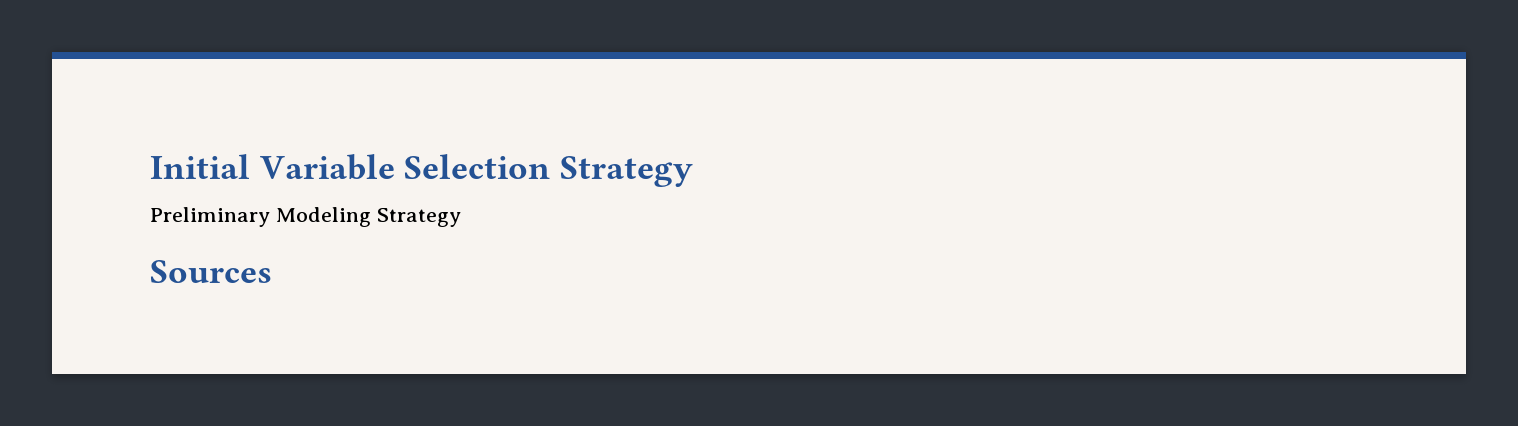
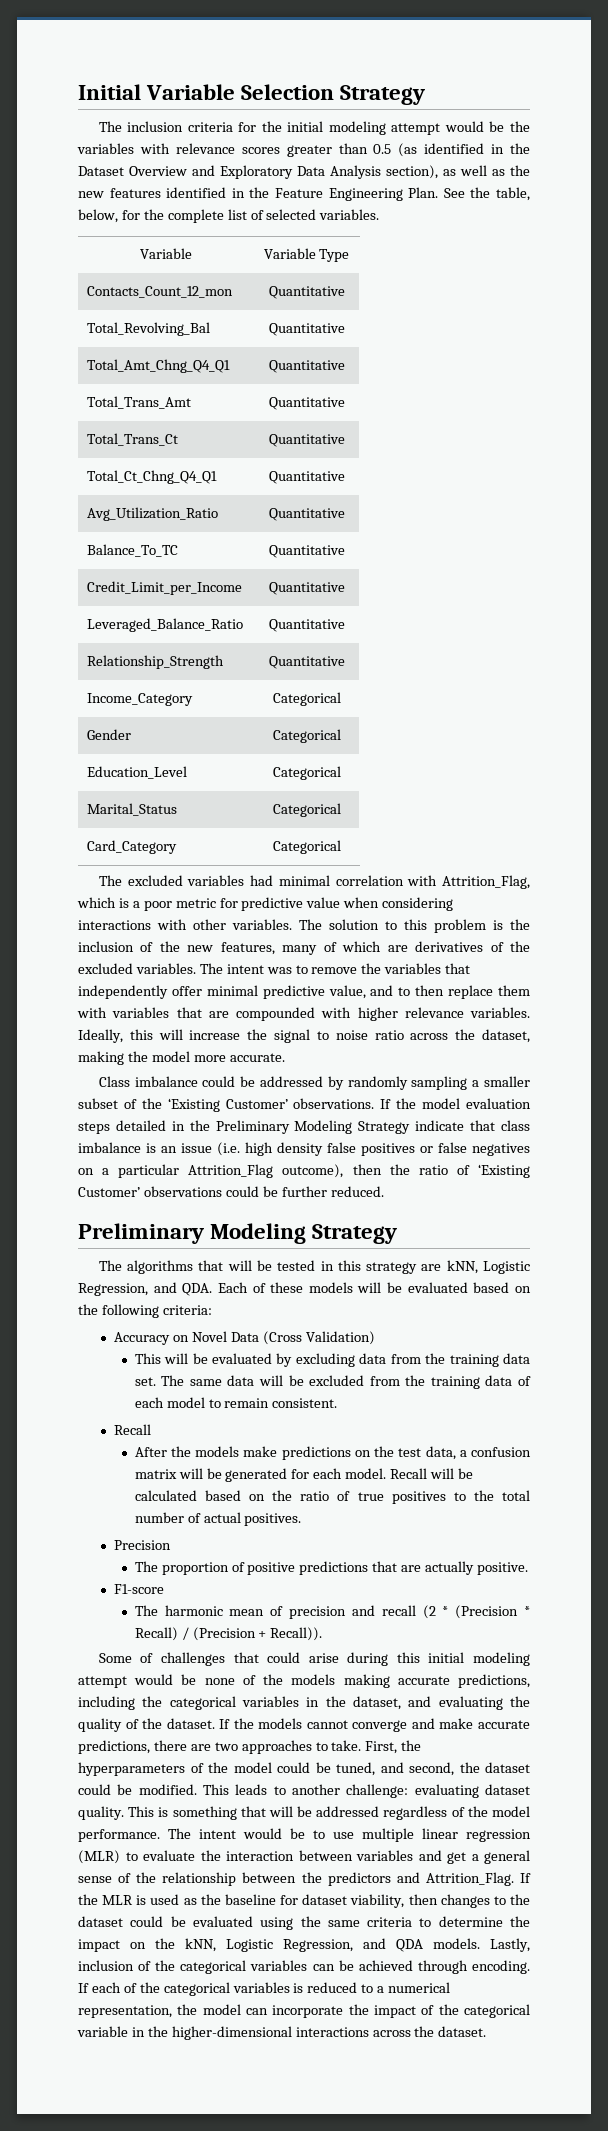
[150,207,461,227] [150,260,272,283] Preliminary Modeling Strategy // Sources -> [98,121,530,135] [77,143,530,157] [78,165,530,179] [78,187,530,201] [78,209,380,223] [140,248,192,259] [263,248,350,262] [87,286,234,298] [268,286,345,299] [87,322,211,336] [268,323,345,336] [87,359,231,373] [268,360,345,373] [87,396,192,409] [268,397,345,410] [87,433,179,446] [268,434,345,447] [87,470,218,484] [268,471,345,484] [87,507,219,521] [268,508,345,521] [87,544,179,557] [268,545,345,558] [87,581,243,595] [268,582,345,595] [87,618,244,632] [268,619,345,632] [87,655,225,669] [268,656,345,669] [87,693,194,706] [272,692,341,706] [87,729,132,740] [272,729,341,743] [87,766,188,779] [272,766,341,780] [87,803,178,816] [272,803,341,817] [87,840,178,854] [272,840,341,854] [98,875,530,889] [77,897,454,911] [78,919,530,933] [78,941,530,955] [78,963,471,974] [78,985,531,999] [77,1007,530,1021] [78,1029,530,1043] [78,1051,285,1065] [98,1076,530,1090] [78,1098,532,1112] [78,1120,531,1134] [78,1142,530,1156] [78,1164,530,1178] [78,1186,384,1197] [78,1223,398,1244] [98,1260,531,1274] [78,1282,531,1296] [78,1304,212,1318] [114,1331,375,1345] [134,1353,530,1367] [134,1375,531,1389] [134,1397,338,1408] [114,1424,152,1435] [134,1446,532,1460] [134,1468,473,1482] [134,1490,530,1504] [134,1512,302,1526] [114,1540,172,1550] [134,1561,529,1575] [114,1584,165,1594] [134,1605,530,1619] [134,1627,323,1641] [98,1652,531,1666] [78,1674,530,1688] [78,1696,530,1710] [78,1718,530,1732] [78,1740,422,1754] [78,1762,530,1776] [78,1784,530,1798] [78,1806,530,1820] [78,1828,531,1842] [78,1850,530,1864] [78,1872,531,1886] [78,1894,530,1908] [78,1916,531,1930] [78,1938,530,1952] [78,1960,530,1974] [78,1982,451,1996] [78,2004,530,2018] [77,2026,487,2040] The inclusion criteria for the initial modeling attempt would be the variables with relevance scores greater than 0.5 (as identified in the Dataset Overview and Exploratory Data Analysis section), as well as the new features identified in the Feature Engineering Plan. See the table, below, for the complete list of selected variables. // Variable | Variable Type // Contacts_Count_12_mon | Quantitative // Total_Revolving_Bal | Quantitative // Total_Amt_Chng_Q4_Q1 | Quantitative // Total_Trans_Amt | Quantitative // Total_Trans_Ct | Quantitative // Total_Ct_Chng_Q4_Q1 | Quantitative // Avg_Utilization_Ratio | Quantitative // Balance_To_TC | Quantitative // Credit_Limit_per_Income | Quantitative // Leveraged_Balance_Ratio | Quantitative // Relationship_Strength | Quantitative // Income_Category | Categorical // Gender | Categorical // Education_Level | Categorical // Marital_Status | Categorical // Card_Category | Categorical // The excluded variables had minimal correlation with Attrition_Flag, which is a poor metric for predictive value when considering interactions with other variables. The solution to this problem is the inclusion of the new features, many of which are derivatives of the excluded variables. The intent was to remove the variables that independently offer minimal predictive value, and to then replace them with variables that are compounded with higher relevance variables. Ideally, this will increase the signal to noise ratio across the dataset, making the model more accurate. // Class imbalance could be addressed by randomly sampling a smaller subset of the ‘Existing Customer’ observations. If the model evaluation steps detailed in the Preliminary Modeling Strategy indicate that class imbalance is an issue (i.e. high density false positives or false negatives on a particular Attrition_Flag outcome), then the ratio of ‘Existing Customer’ observations could be further reduced. // Preliminary Modeling Strategy // The algorithms that will be tested in this strategy are kNN, Logistic Regression, and QDA. Each of these models will be evaluated based on the following criteria: // Accuracy on Novel Data (Cross Validation) // This will be evaluated by excluding data from the training data set. The same data will be excluded from the training data of each model to remain consistent. // Recall // After the models make predictions on the test data, a confusion matrix will be generated for each model. Recall will be calculated based on the ratio of true positives to the total number of actual positives. // Precision // The proportion of positive predictions that are actually positive. // F1-score // The harmonic mean of precision and recall (2 * (Precision * Recall) / (Precision + Recall)). // Some of challenges that could arise during this initial modeling attempt would be none of the models making accurate predictions, including the categorical variables in the dataset, and evaluating the quality of the dataset. If the models cannot converge and make accurate predictions, there are two approaches to take. First, the hyperparameters of the model could be tuned, and second, the dataset could be modified. This leads to another challenge: evaluating dataset quality. This is something that will be addressed regardless of the model performance. The intent would be to use multiple linear regression (MLR) to evaluate the interaction between variables and get a general sense of the relationship between the predictors and Attrition_Flag. If the MLR is used as the baseline for dataset viability, then changes to the dataset could be evaluated using the same criteria to determine the impact on the kNN, Logistic Regression, and QDA models. Lastly, inclusion of the categorical variables can be achieved through encoding. If each of the categorical variables is reduced to a numerical representation, the model can incorporate the impact of the categorical variable in the higher-dimensional interactions across the dataset.

